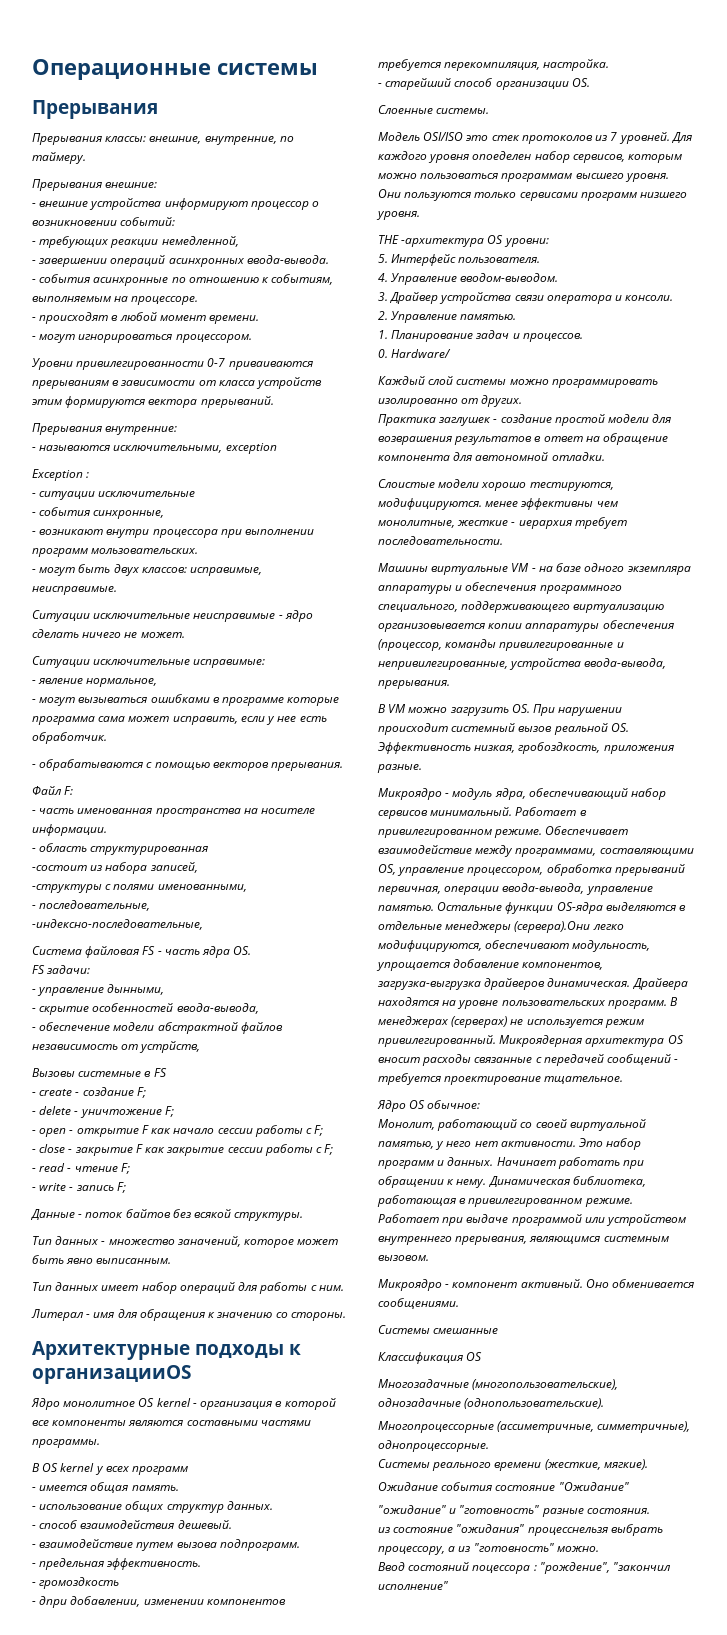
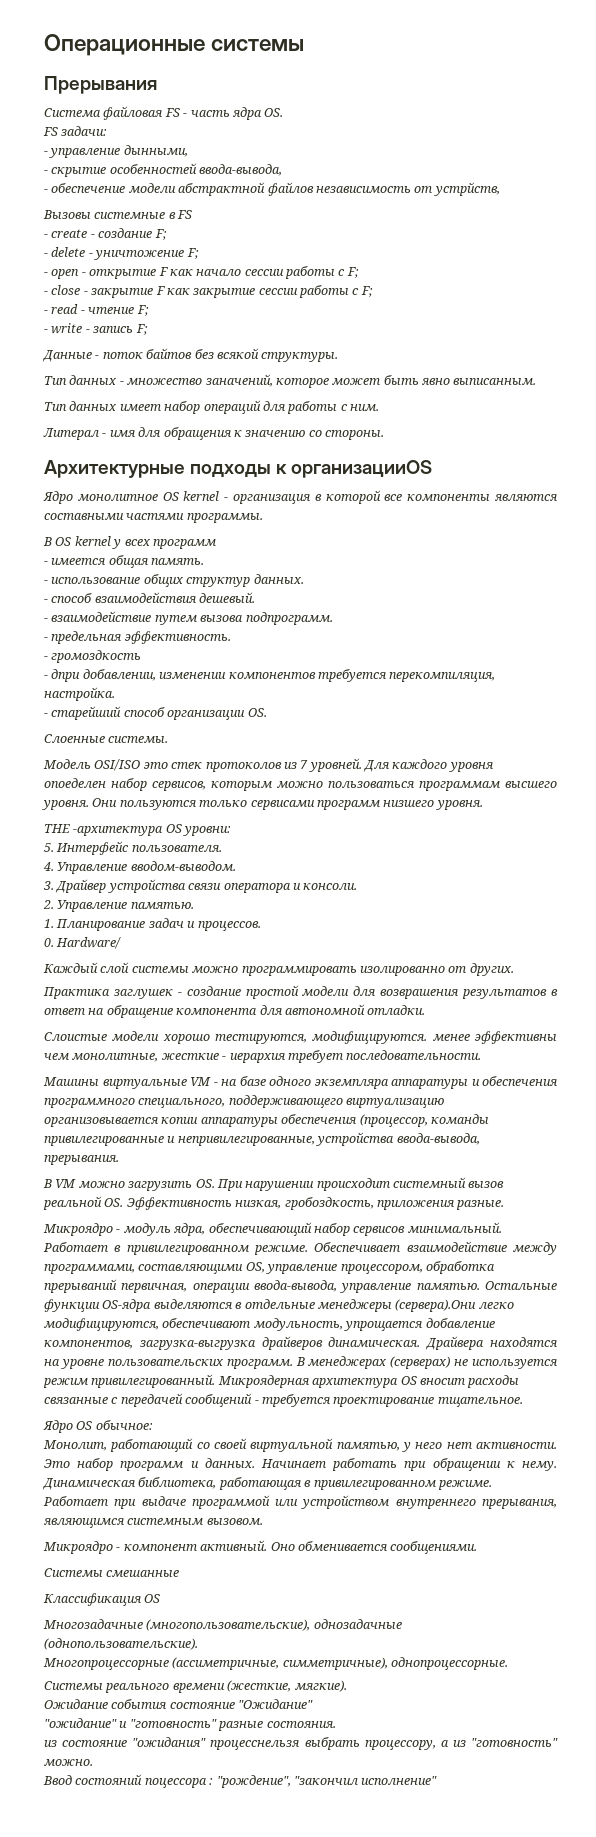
[32,133,294,145] [32,152,86,164] [32,179,158,191] [32,198,320,210] [32,217,176,226] [32,236,239,248] [32,255,329,267] [32,274,334,286] [32,296,199,305] [32,312,260,324] [32,334,252,343] [31,358,313,370] [32,377,323,389] [32,396,274,408] [32,423,178,435] [32,443,277,454] [32,469,90,481] [32,491,196,500] [32,507,165,519] [32,529,315,538] [32,548,199,557] [32,564,263,576] [32,586,117,595] [32,610,313,622] [32,629,185,638] [32,656,266,668] [32,678,158,687] [32,694,340,706] [32,716,327,725] [32,732,107,744] [32,759,344,771] [32,786,74,795] [32,808,316,817] [32,824,107,836] [32,843,209,855] [32,862,198,874] [32,884,247,893] [32,900,151,911] [32,919,203,930] // Прерывания классы: внешние, внутренние, по таймеру. // Прерывания внешние: // - внешние устройства информируют процессор о возникновении событий: // - требующих реакции немедленной, // - завершении операций асинхронных ввода-вывода. // - события асинхронные по отношению к событиям, выполняемым на процессоре. // - происходят в любой момент времени. // - могут игнорироваться процессором. // Уровни привилегированности 0-7 приваиваются прерываниям в зависимости от класса устройств этим формируются вектора прерываний. // Прерывания внутренние: // - называются исключительными, exception // Exception : // - ситуации исключительные // - события синхронные, // - возникают внутри процессора при выполнении программ мользовательских. // - могут быть двух классов: исправимые, неисправимые. // Ситуации исключительные неисправимые - ядро сделать ничего не может. // Ситуации исключительные исправимые: // - явление нормальное, // - могут вызываться ошибками в программе которые программа сама может исправить, если у нее есть обработчик. // - обрабатываются с помощью векторов прерывания. // Файл F: // - часть именованная пространства на носителе информации. // - область структурированная // -состоит из набора записей, // -структуры с полями именованными, // - последовательные, // -индексно-последовательные, -> (157, 85) none

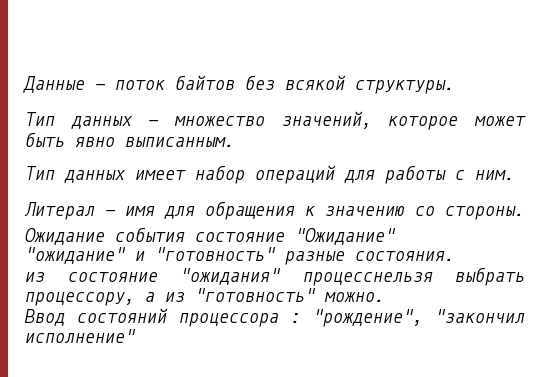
[44,34,305,56] [44,76,157,94] [44,106,284,120] [43,126,108,136] [44,145,188,158] [44,163,283,177] [44,182,500,196] [43,210,193,219] [44,228,167,240] [44,247,199,260] [44,266,359,279] [44,285,373,298] [44,304,149,316] [44,323,148,335] Операционные системы // Прерывания // Система файловая FS - часть ядра OS. // FS задачи: // - управление дынными, // - скрытие особенностей ввода-вывода, // - обеспечение модели абстрактной файлов независимость от устрйств, // Вызовы системные в FS // - create - создание F; // - delete - уничтожение F; // - open - открытие F как начало сессии работы с F; // - close - закрытие F как закрытие сессии работы с F; // - read - чтение F; // - write - запись F; // -> (23, 84) none
[205,374,273,387] заначений, -> [281,111,372,129] значений,
[44,460,433,478] [43,490,558,504] [44,513,263,523] [43,536,216,549] [44,555,205,568] [44,574,304,587] [44,592,256,603] [44,611,333,625] [44,631,231,644] [44,650,142,663] [44,669,496,682] [44,687,115,701] [44,706,267,720] [44,734,169,743] [43,758,494,772] [44,778,557,791] [41,798,483,810] [44,824,232,836] [44,841,222,855] [43,861,236,874] [43,879,358,893] [43,900,194,912] [44,918,261,931] [44,937,122,949] [43,962,514,976] [43,985,559,999] [44,1004,426,1018] [44,1031,557,1044] [44,1050,482,1063] [43,1076,558,1089] [44,1095,445,1108] [44,1114,489,1127] [44,1132,480,1146] [44,1155,119,1165] [43,1177,505,1191] [43,1196,505,1210] [43,1222,502,1236] [43,1241,557,1255] [44,1261,495,1274] [44,1279,557,1293] [44,1299,514,1312] [44,1318,495,1331] [44,1336,558,1350] [44,1356,558,1369] [43,1374,520,1388] [44,1393,523,1407] [43,1420,153,1433] [43,1438,557,1452] [44,1458,557,1471] [42,1477,492,1490] [43,1495,557,1509] [44,1518,263,1528] [43,1540,478,1554] [44,1568,180,1577] [43,1593,161,1606] [43,1619,402,1631] [44,1638,198,1650] [43,1657,509,1670] [44,1680,347,1693] // Архитектурные подходы к организацииOS // Ядро монолитное OS kernel - организация в которой все компоненты являются составными частями программы. // В OS kernel у всех программ // - имеется общая память. // - использование общих структур данных. // - способ взаимодействия дешевый. // - взаимодействие путем вызова подпрограмм. // - предельная эффективность. // - громоздкость // - дпри добавлении, изменении компонентов требуется перекомпиляция, настройка. // - старейший способ организации OS. // Слоенные системы. // Модель OSI/ISO это стек протоколов из 7 уровней. Для каждого уровня опоеделен набор сервисов, которым можно пользоваться программам высшего уровня. Они пользуются только сервисами программ низшего уровня. // THE -архитектура OS уровни: // 5. Интерфейс пользователя. // 4. Управление вводом-выводом. // 3. Драйвер устройства связи оператора и консоли. // 2. Управление памятью. // 1. Планирование задач и процессов. // 0. Hardware/ // Каждый слой системы можно программировать изолированно от других. // Практика заглушек - создание простой модели для возврашения результатов в ответ на обращение компонента для автономной отладки. // Слоистые модели хорошо тестируются, модифицируются. менее эффективны чем монолитные, жесткие - иерархия требует последовательности. // Машины виртуальные VM - на базе одного экземпляра аппаратуры и обеспечения программного специального, поддерживающего виртуализацию организовывается копии аппаратуры обеспечения (процессор, команды привилегированные и непривилегированные, устройства ввода-вывода, прерывания. // В VM можно загрузить OS. При нарушении происходит системный вызов реальной OS. Эффективность низкая, гробоздкость, приложения разные. // Микроядро - модуль ядра, обеспечивающий набор сервисов минимальный. Работает в привилегированном режиме. Обеспечивает взаимодействие между программами, составляющими OS, управление процессором, обработка прерываний первичная, операции ввода-вывода, управление памятью. Остальные функции OS-ядра выделяются в отдельные менеджеры (сервера).Они легко модифицируются, обеспечивают модульность, упрощается добавление компонентов, загрузка-выгрузка драйверов динамическая. Драйвера находятся на уровне пользовательских программ. В менеджерах (серверах) не используется режим привилегированный. Микроядерная архитектура OS вносит расходы связанные с передачей сообщений - требуется проектирование тщательное. // Ядро OS обычное: // Монолит, работающий со своей виртуальной памятью, у него нет активности. Это набор программ и данных. Начинает работать при обращении к нему. Динамическая библиотека, работающая в привилегированном режиме. Работает при выдаче программой или устройством внутреннего прерывания, являющимся системным вызовом. // Микроядро - компонент активный. Оно обменивается сообщениями. // Системы смешанные // Классификация OS // Многозадачные (многопользовательские), однозадачные (однопользовательские). // Многопроцессорные (ассиметричные, симметричные), однопроцессорные. // Системы реального времени (жесткие, мягкие). -> (525, 213) none
[144,1778,207,1788] поцессора -> [179,313,279,327] процессора

